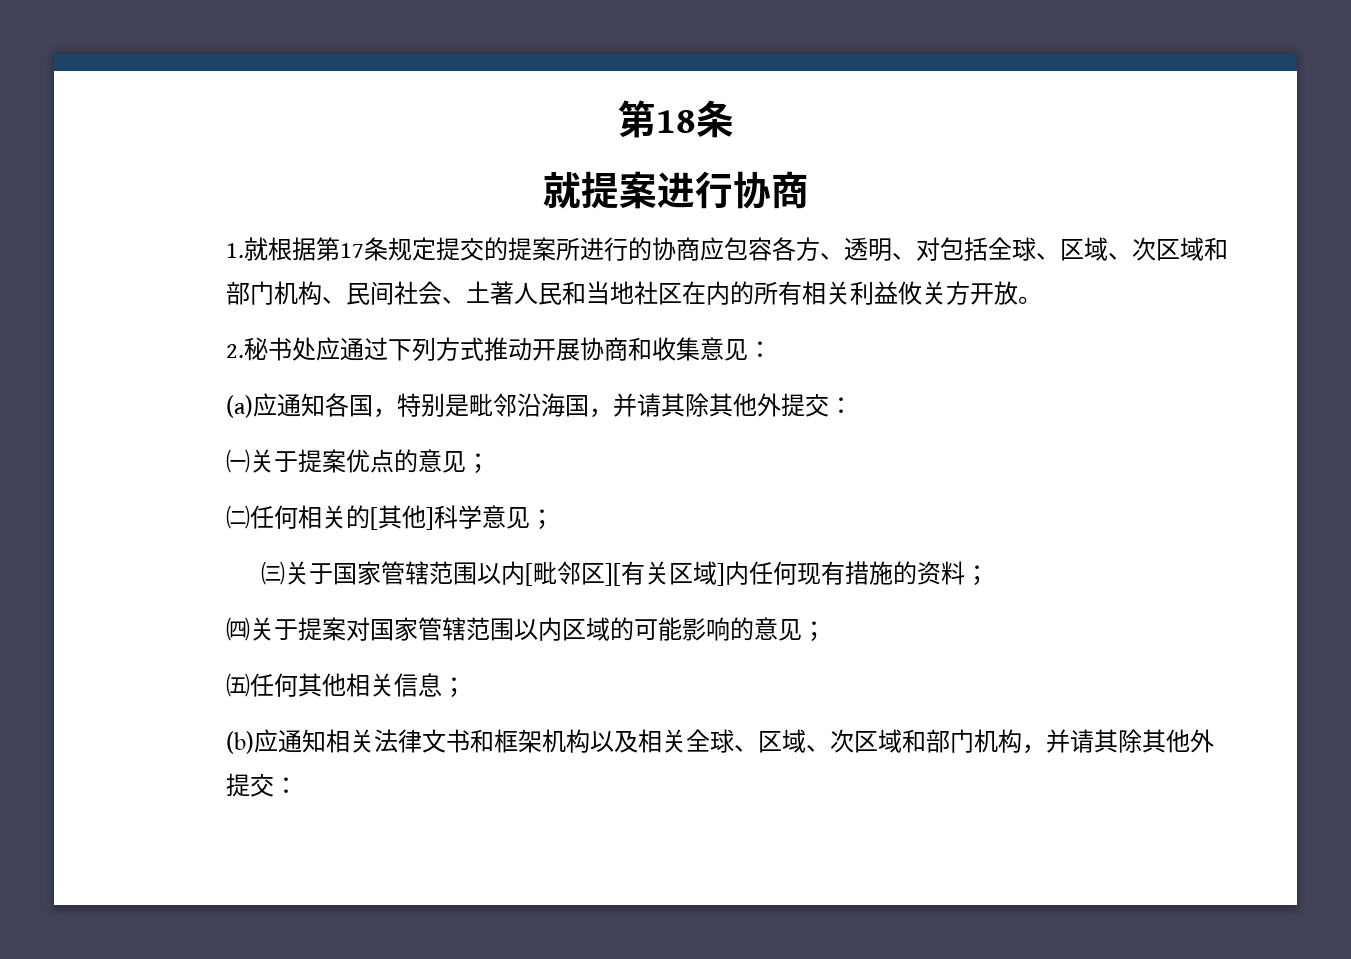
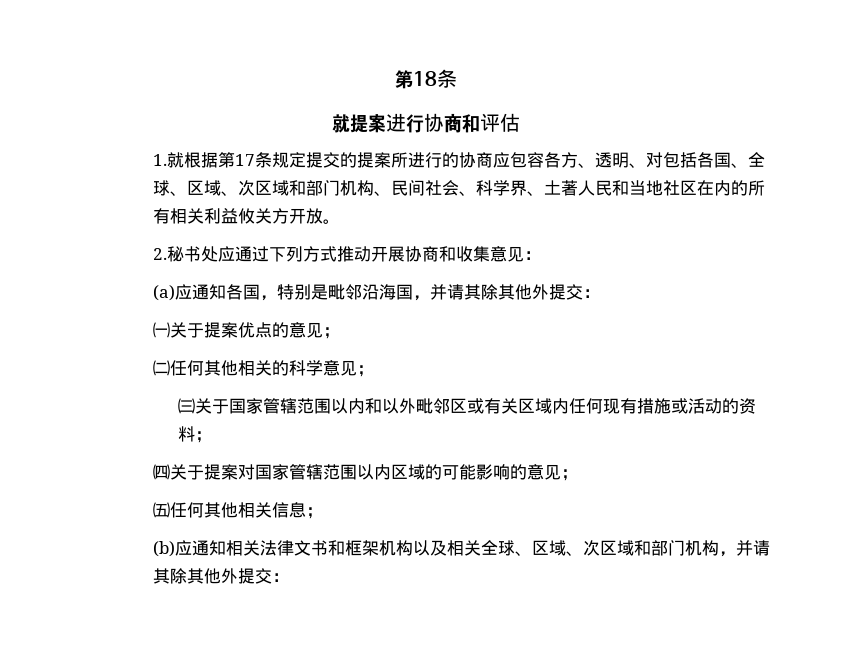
(809, 190) none -> [462,113,520,133] 和评估
(989, 249) none -> [696,152,748,168] 各国、
(467, 300) none -> [475,180,544,196] 科学界、
[298,505,435,530] 相关的[其他] -> [203,360,289,376] 其他相关的
[525,561,622,586] [毗邻区][ -> [364,398,484,414] 和以外毗邻区或
[717,563,726,586] ] -> (552, 406) none
(894, 573) none -> [670,398,722,414] 或活动

